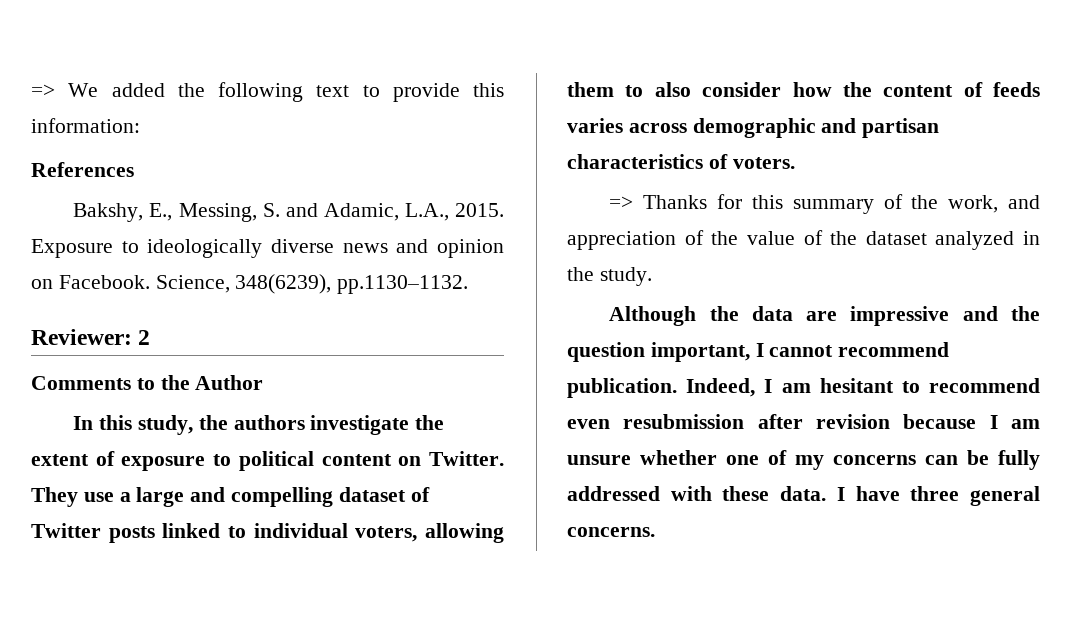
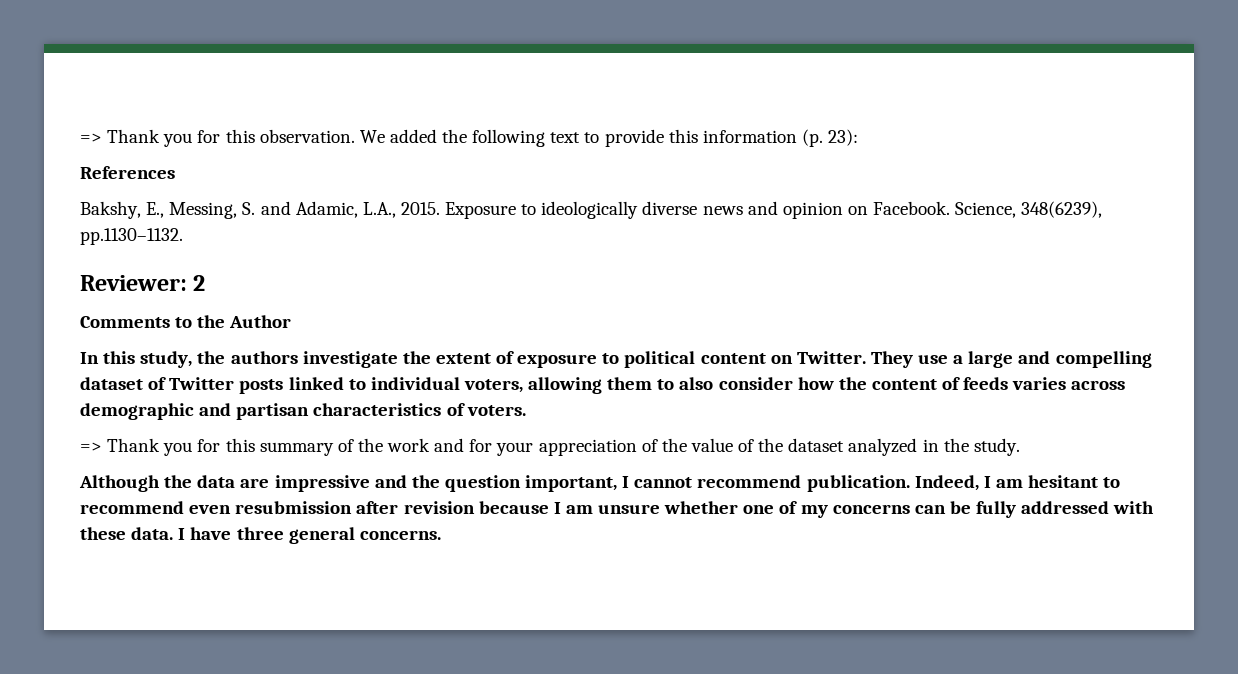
[31,84,55,97] => -> [80,129,355,147] => Thank you for this observation.
[31,118,140,133] information: -> [702,129,859,147] information (p. 23):
[643,195,708,209] Thanks -> [107,438,193,456] Thank you
[948,195,1040,213] work, and -> [387,438,534,456] work and for your

